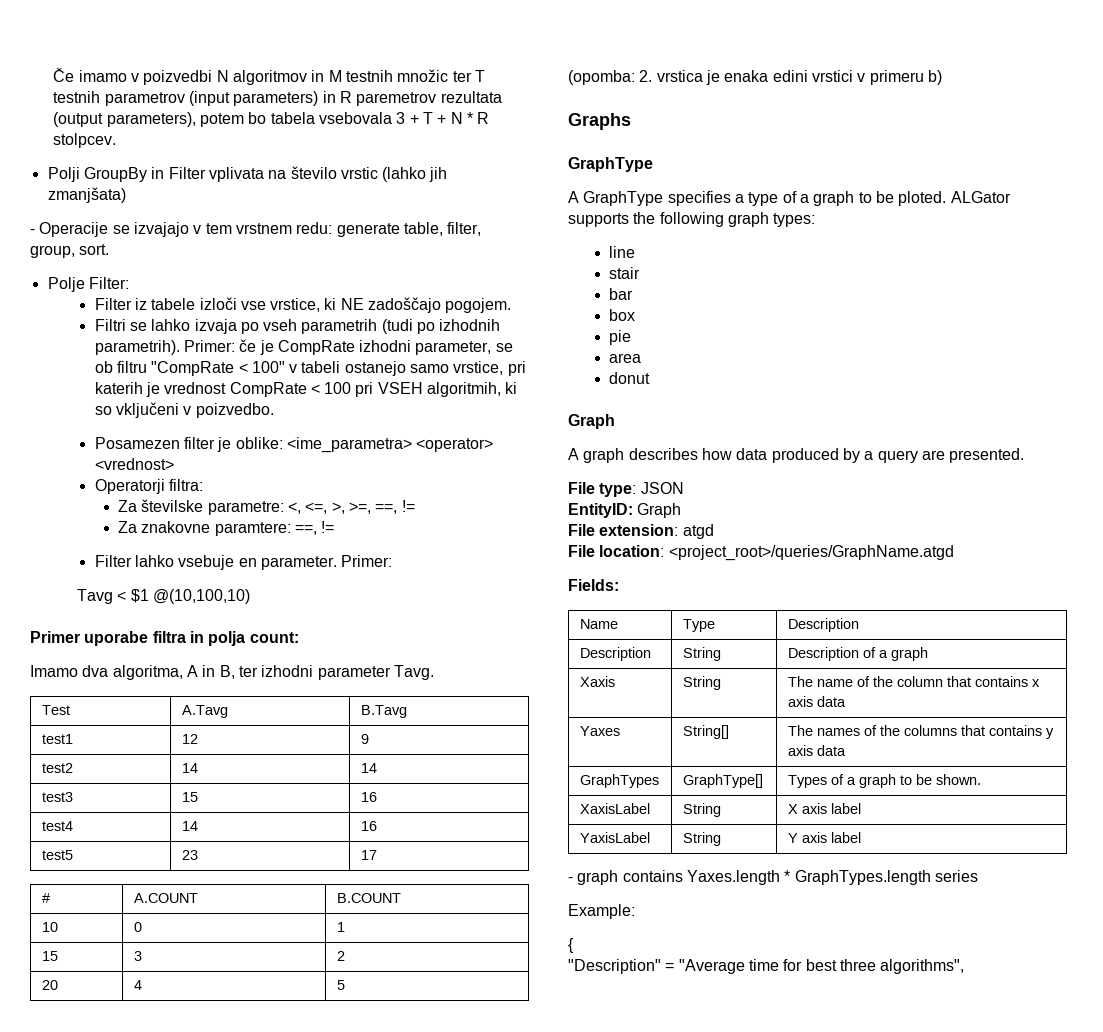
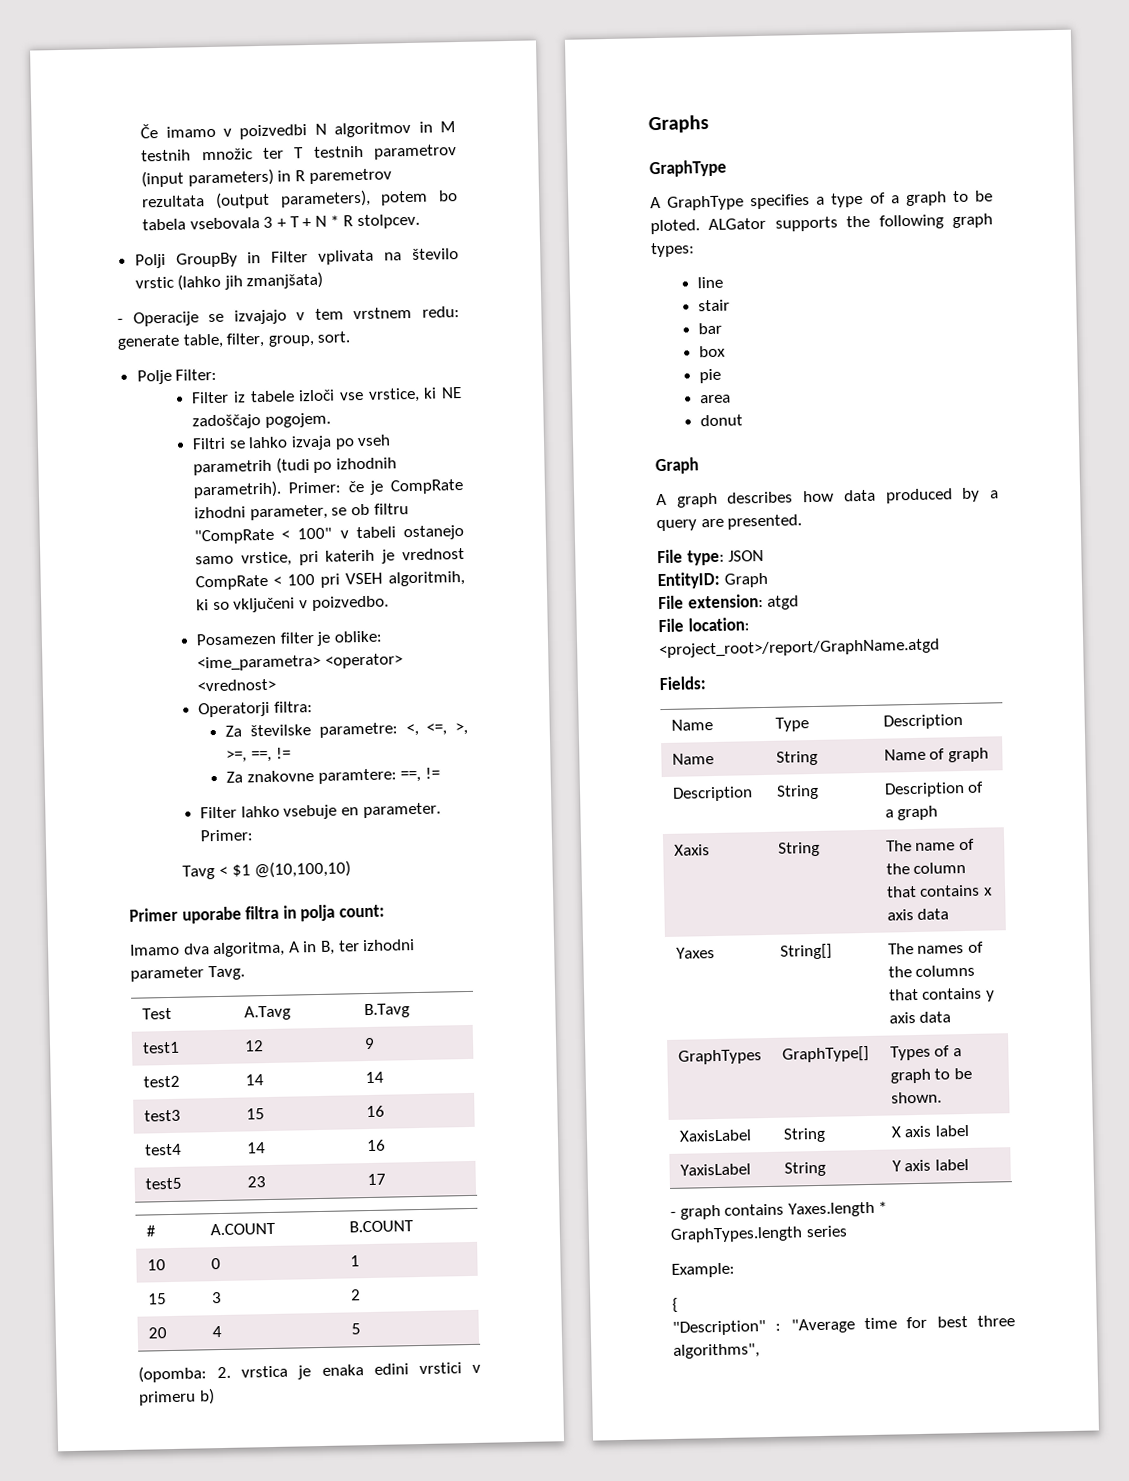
[668,545,954,561] <project_root>/queries/GraphName.atgd -> [659,638,940,659] <project_root>/report/GraphName.atgd
(859, 625) none -> [671,753,714,765] [775,750,818,766] [883,747,989,763] // Name | String | Name of graph
[665,963,675,971] = -> [775,1323,782,1331] :

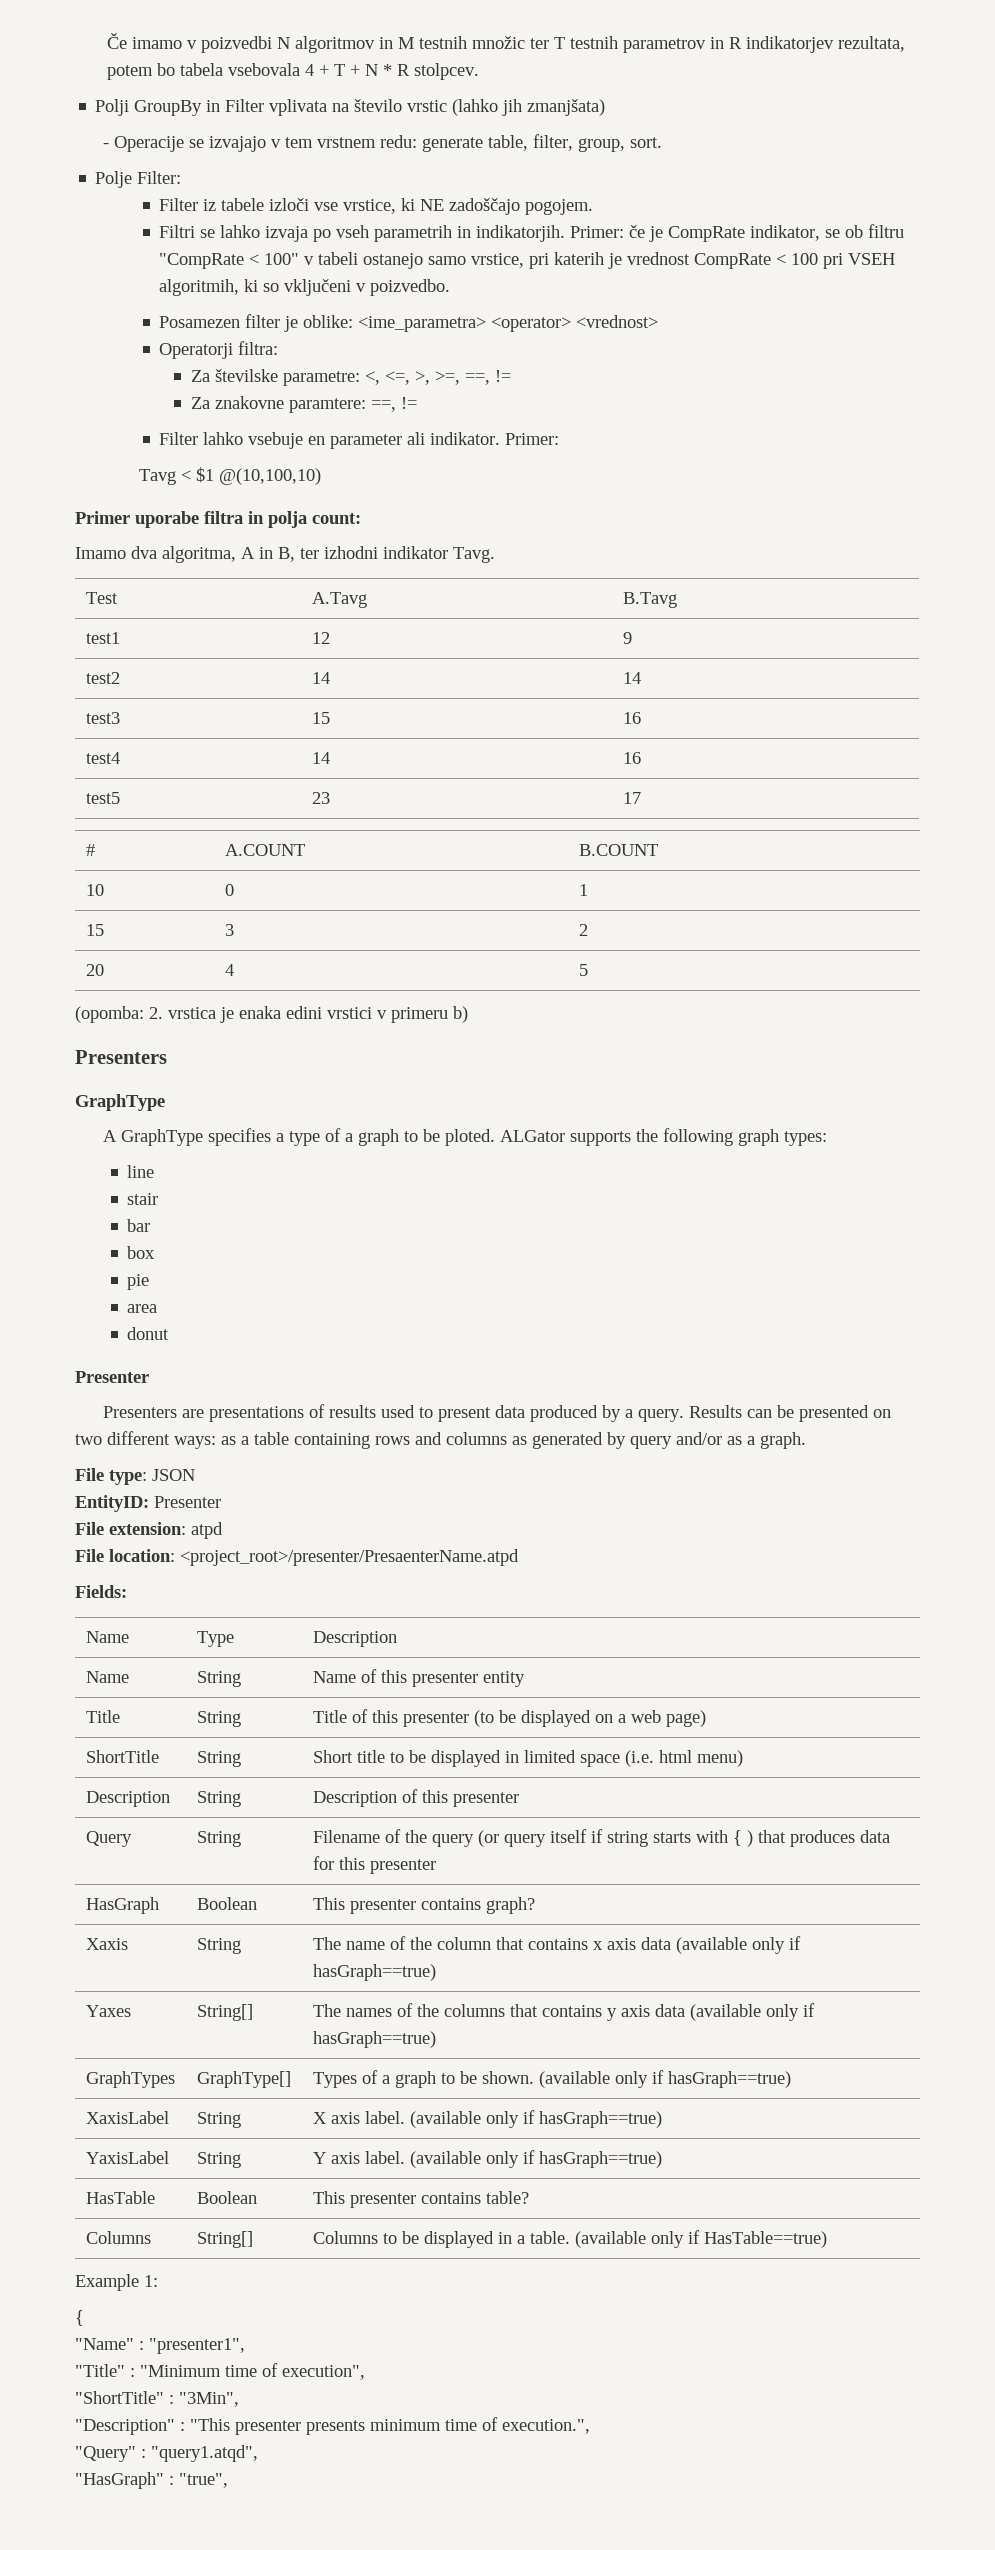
[141,168,392,188] [141,189,371,209] (input parameters) in R paremetrov rezultata (output parameters), -> [709,36,905,53] in R indikatorjev rezultata,
[263,216,274,228] 3 -> [304,64,314,76] 4
[275,457,397,474] [193,480,283,499] (tudi po izhodnih parametrih). -> [457,225,566,242] in indikatorjih.
[194,504,328,521] izhodni parameter, -> [750,225,821,241] indikator,
[362,802,441,819] parameter. -> [330,432,501,449] parameter ali indikator.
[130,966,204,982] parameter -> [383,546,448,559] indikator
[648,114,709,134] Graphs -> [75,1050,167,1064] Presenters
[655,457,699,475] [656,487,999,508] [656,514,803,532] Graph // A graph describes how data produced by a query are presented. -> [75,1371,149,1383] [102,1404,891,1422] [75,1431,806,1449] Presenter // Presenters are presentations of results used to present data produced by a query. Results can be presented on two different ways: as a table containing rows and columns as generated by query and/or as a graph.
[723,572,768,588] Graph -> [154,1496,221,1508] Presenter
[767,595,800,610] atgd -> [191,1522,223,1539] atpd
[659,638,940,659] <project_root>/report/GraphName.atgd -> [180,1549,519,1566] <project_root>/presenter/PresaenterName.atpd
[947,747,989,763] [671,786,753,802] [775,784,819,800] [883,781,985,798] [884,805,939,821] graph // Description | String | Description of a graph -> [380,1670,525,1687] [85,1710,120,1723] [196,1711,241,1727] [312,1709,706,1727] [85,1750,159,1763] [196,1751,241,1767] [312,1750,743,1767] [85,1791,170,1807] [196,1791,241,1807] [312,1789,519,1807] [85,1831,132,1847] [196,1831,241,1847] [312,1829,890,1847] [312,1856,436,1874] [85,1897,159,1914] [196,1897,257,1910] [312,1897,535,1914] this presenter entity // Title | String | Title of this presenter (to be displayed on a web page) // ShortTitle | String | Short title to be displayed in limited space (i.e. html menu) // Description | String | Description of this presenter // Query | String | Filename of the query (or query itself if string starts with { ) that produces data for this presenter // HasGraph | Boolean | This presenter contains graph?
(950, 914) none -> [675,1936,801,1954] [312,1964,436,1981] (available only if hasGraph==true)
(952, 1017) none -> [689,2003,815,2021] [312,2031,436,2048] (available only if hasGraph==true)
(942, 1097) none -> [538,2070,791,2088] (available only if hasGraph==true)
[934,1124,970,1137] label -> [364,2110,662,2128] label. (available only if hasGraph==true)
[934,1158,969,1171] [670,1201,888,1220] [670,1225,848,1243] [671,1262,735,1278] [672,1297,678,1313] [672,1315,1015,1336] [673,1343,760,1359] label // - graph contains Yaxes.length * GraphTypes.length series // Example: // { // "Description" : "Average time for best three algorithms", -> [364,2150,662,2168] [85,2191,155,2204] [196,2191,257,2204] [312,2191,529,2208] [85,2231,151,2244] [196,2231,253,2248] [312,2230,827,2248] [75,2274,158,2291] [75,2310,84,2326] [75,2338,245,2354] [75,2363,365,2380] [75,2391,239,2407] [75,2417,590,2435] [75,2445,258,2462] [75,2472,228,2489] label. (available only if hasGraph==true) // HasTable | Boolean | This presenter contains table? // Columns | String[] | Columns to be displayed in a table. (available only if HasTable==true) // Example 1: // { // "Name" : "presenter1", // "Title" : "Minimum time of execution", // "ShortTitle" : "3Min", // "Description" : "This presenter presents minimum time of execution.", // "Query" : "query1.atqd", // "HasGraph" : "true",

